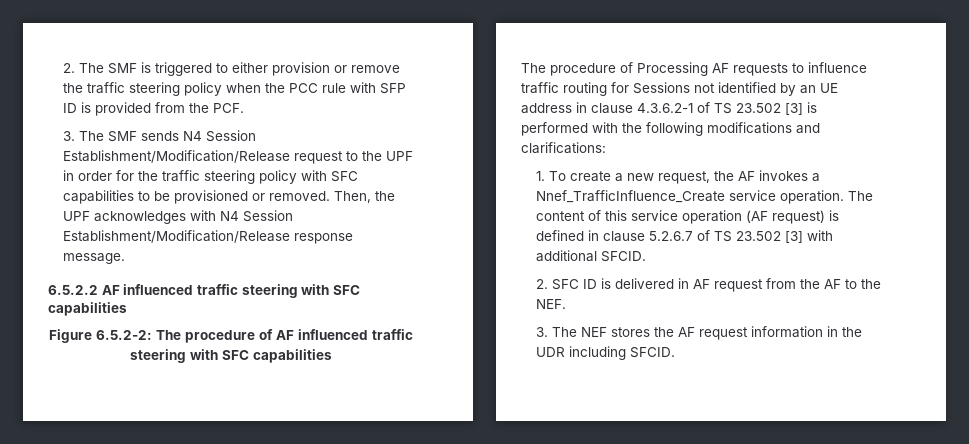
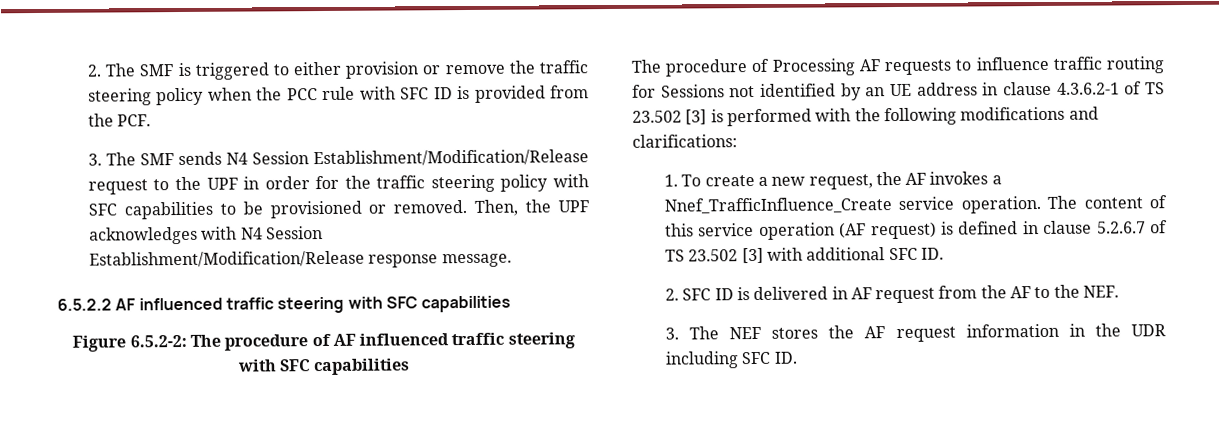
[380,83,407,94] SFP -> [400,87,430,100] SFC
[601,251,647,262] SFCID. -> [888,247,944,261] SFC ID.
[630,347,676,358] SFCID. -> [741,351,798,365] SFC ID.

